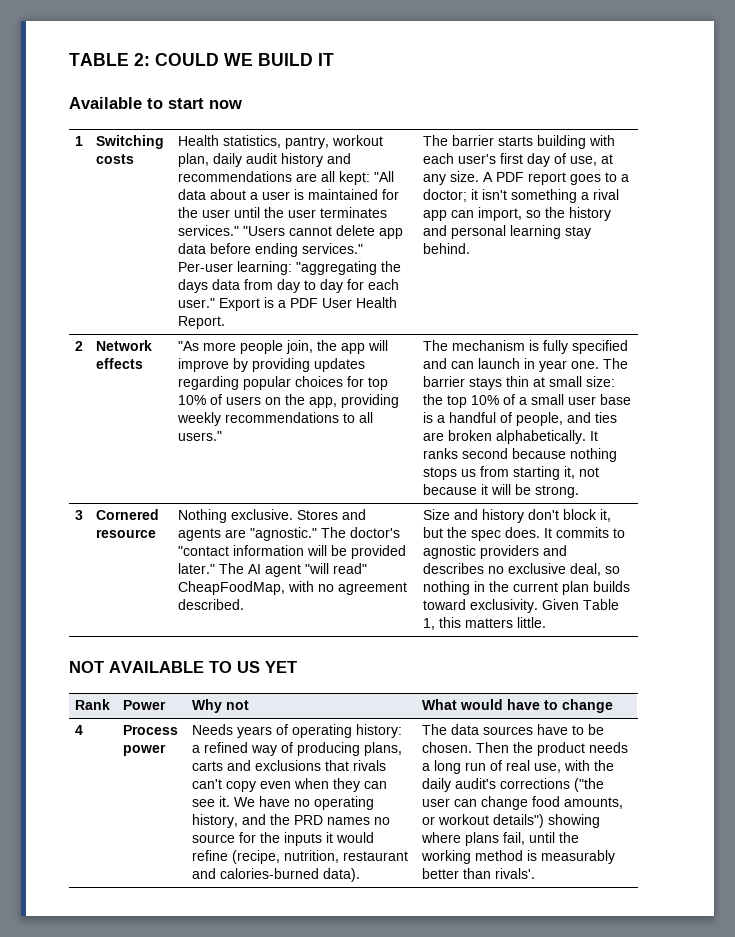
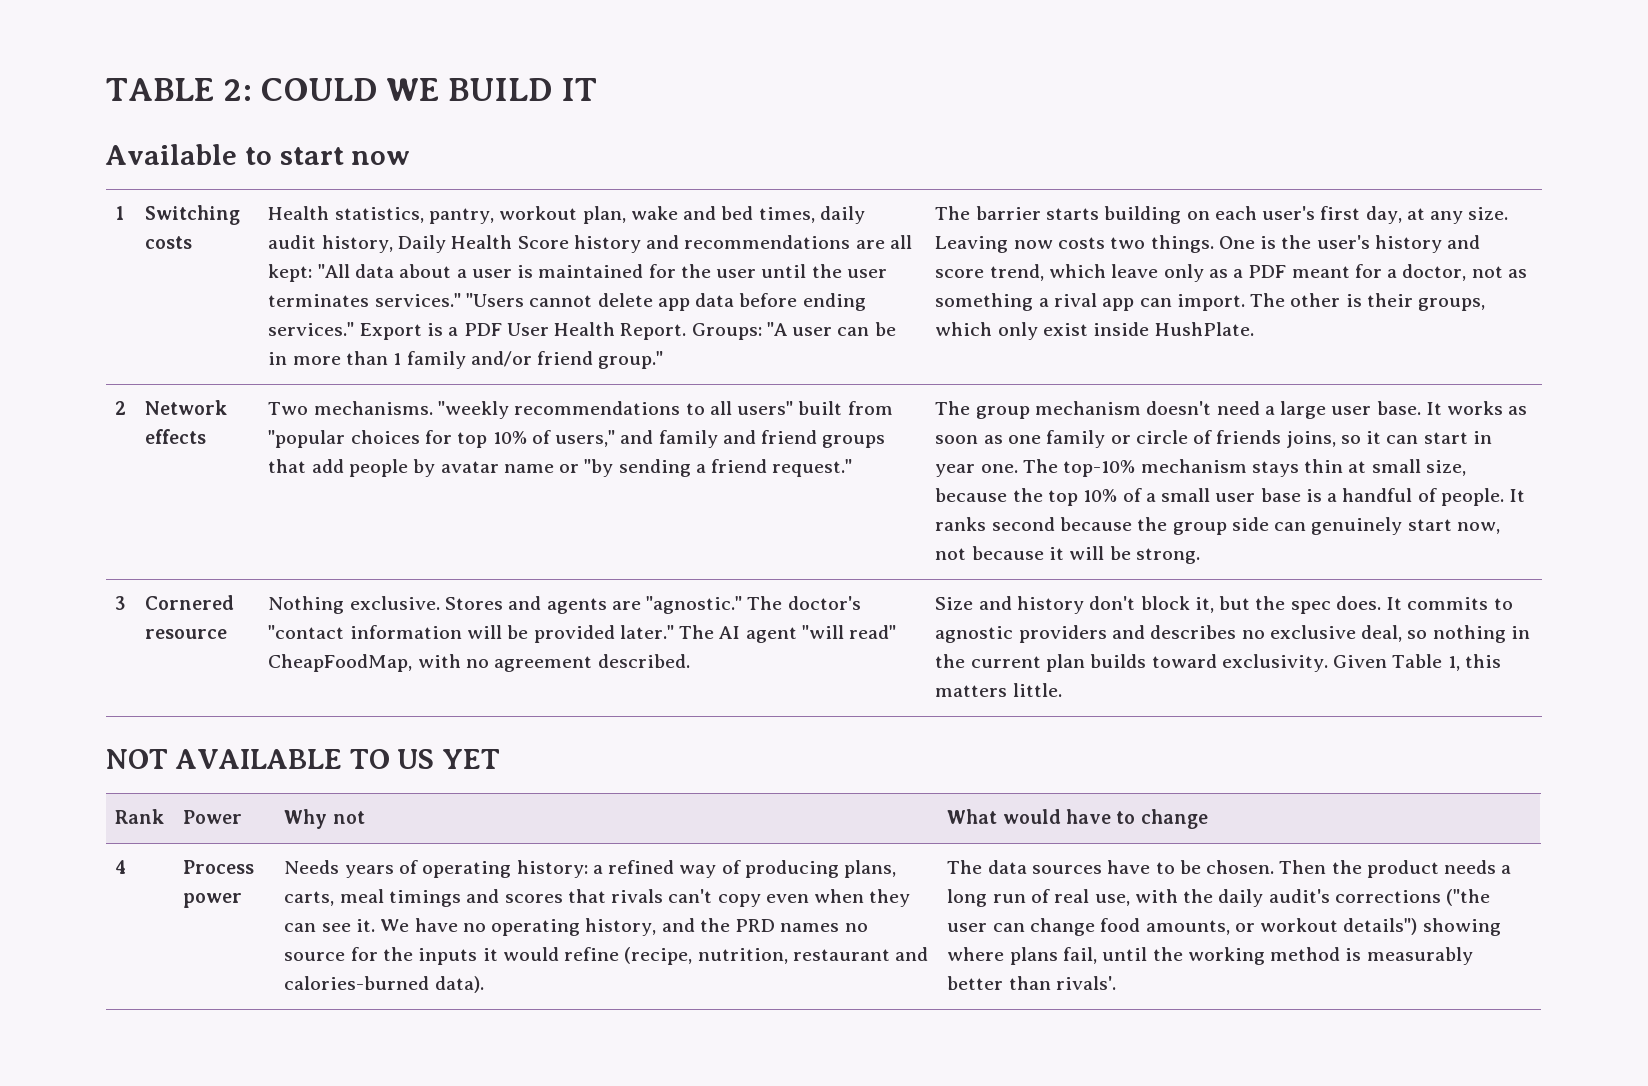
[213,153,278,167] daily audit -> [630,206,865,224] [268,235,569,253] wake and bed times, daily audit history, Daily Health Score
[178,261,402,275] [178,279,400,293] [178,298,216,308] Per-user learning: "aggregating the days data from day to day for each user." -> (355, 329) none
(226, 322) none -> [691,322,896,340] [268,351,664,369] Groups: "A user can be in more than 1 family and/or friend group."
[589,135,616,146] with -> [1186,211,1210,220] on
[527,153,614,167] [423,171,630,185] [423,189,508,202] day of use, at any size. A PDF report goes to a doctor; it isn't -> [1365,206,1509,224] [935,235,1481,253] [935,264,1527,282] day, at any size. Leaving now costs two things. One is the user's history and score trend, which leave only as a PDF meant for a doctor, not as
[478,207,612,221] [423,225,592,239] [423,243,471,254] [75,341,84,351] [96,340,153,351] [96,358,144,369] [178,340,389,354] [178,358,366,372] [178,376,292,390] import, so the history and personal learning stay behind. // 2 | Network effects | "As more people join, the app will improve by providing updates regarding popular -> [1176,293,1486,311] [935,322,1254,340] [115,401,127,415] [145,400,228,415] [145,429,207,444] [268,401,893,419] [268,430,346,448] import. The other is their groups, which only exist inside HushPlate. // 2 | Network effects | Two mechanisms. "weekly recommendations to all users" built from "popular
[226,394,400,408] [177,412,374,426] [178,431,223,441] [423,340,629,354] [423,358,521,369] users on the app, providing weekly recommendations to all users." | The mechanism is fully specified and can launch -> [555,430,886,448] [268,459,853,477] [935,401,1528,419] [935,430,1468,448] users," and family and friend groups that add people by avatar name or "by sending a friend request." | The group mechanism doesn't need a large user base. It works as soon as one family or circle of friends joins, so it can start
[423,376,466,387] barrier -> [1063,459,1247,477] top-10% mechanism
[586,376,616,387] size: -> [1425,460,1466,476] [935,488,1008,502] size, because
[516,412,618,426] [423,430,599,444] [423,448,618,462] [423,466,576,480] people, and ties are broken alphabetically. It ranks second because nothing stops us from starting it, -> [1440,488,1526,506] [935,517,1500,535] people. It ranks second because the group side can genuinely start now,
[192,760,322,771] carts and exclusions -> [284,889,563,907] carts, meal timings and scores

